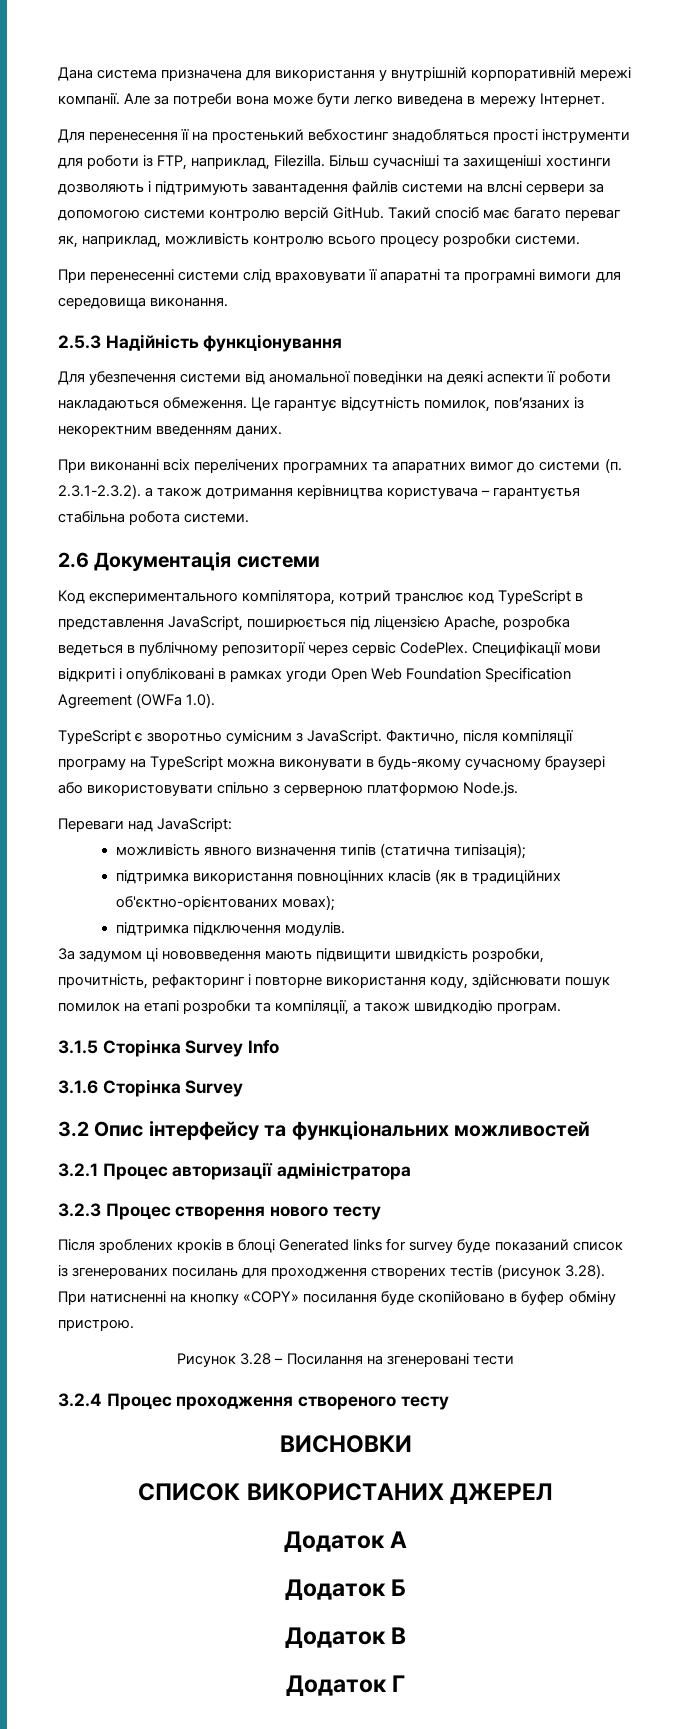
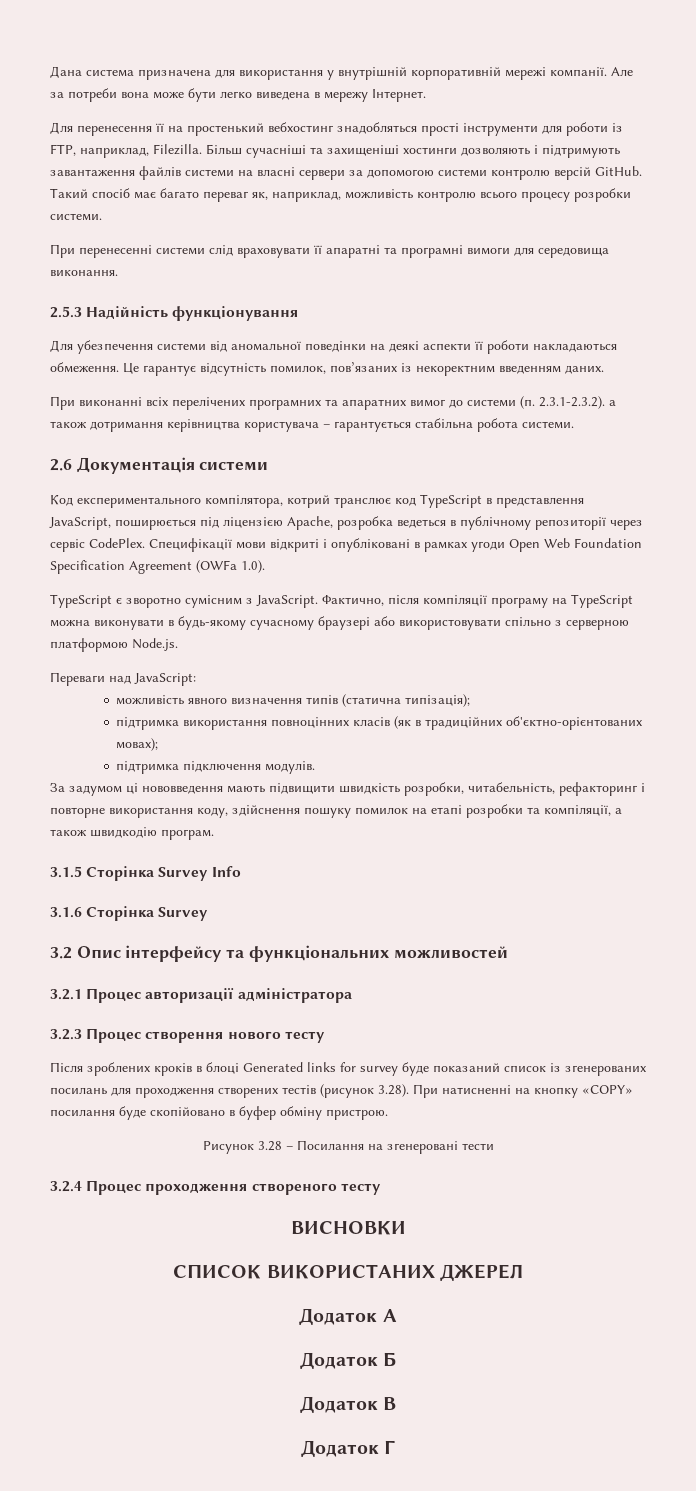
[252,183,349,195] завантадення -> [50,169,135,177] завантаження
[487,181,523,193] влсні -> [257,167,295,177] власні
[493,487,581,499] гарантуєтья -> [334,421,411,432] гарантується
[147,732,223,744] зворотньо -> [126,597,181,608] зворотно
[58,974,148,989] прочитність, -> [468,782,555,794] читабельність,
[472,974,611,988] здійснювати пошук -> [232,805,351,818] здійснення пошуку

